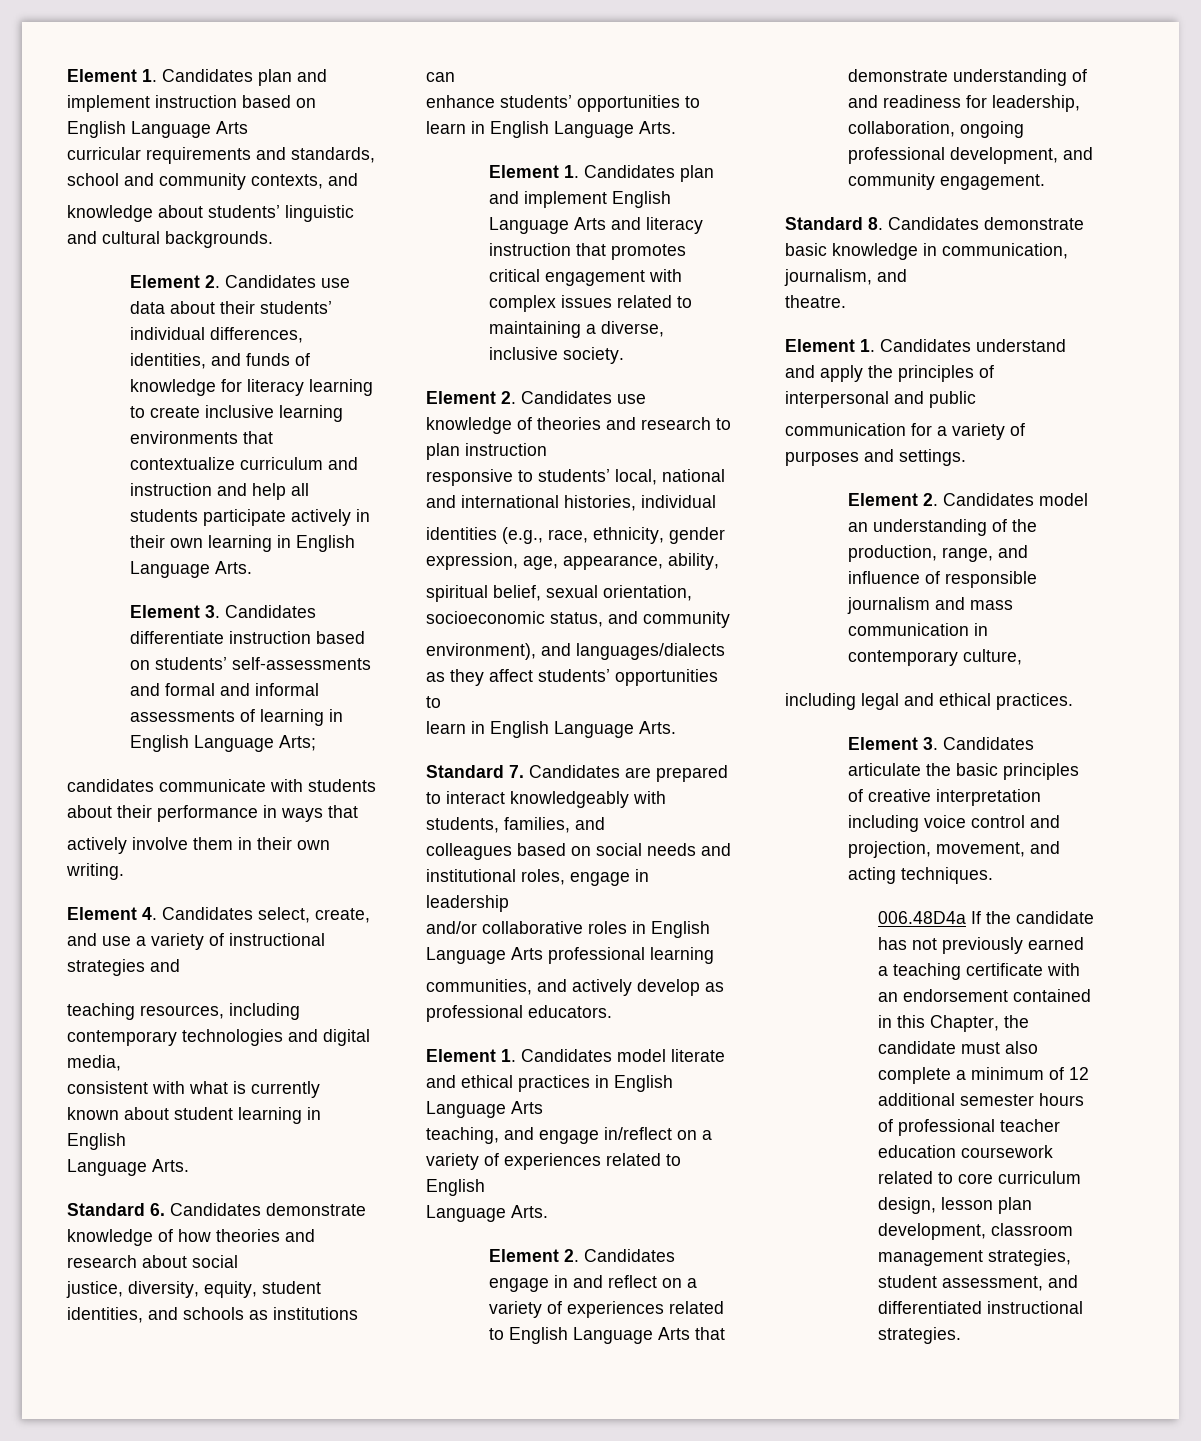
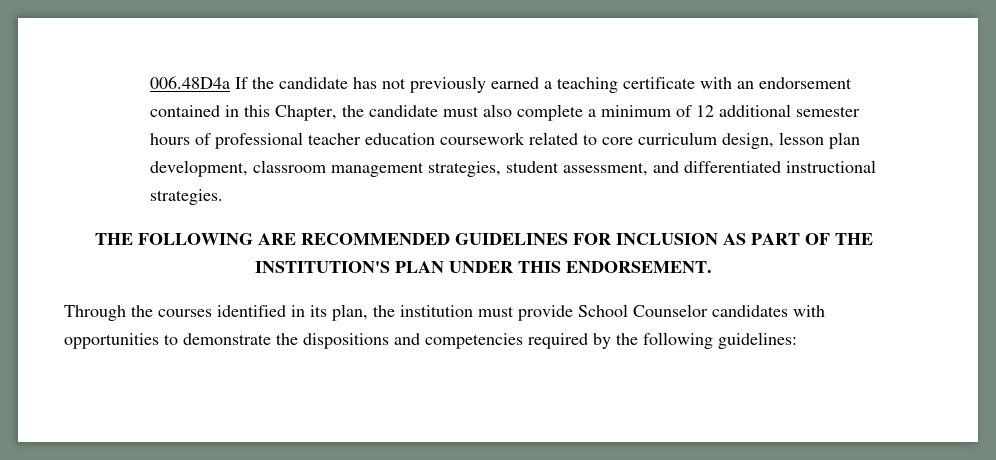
[67,69,327,86] [67,95,316,112] [67,121,248,138] [67,147,375,164] [67,173,358,190] [67,205,354,222] [67,231,273,248] [130,275,351,288] [130,301,333,314] [130,327,304,343] [130,353,311,369] [130,379,374,396] [130,405,344,422] [130,431,274,444] [130,457,359,470] [130,483,310,500] [130,509,371,526] [130,535,356,552] [130,561,253,578] [130,605,317,618] [130,631,366,644] [130,657,372,670] [130,683,320,696] [130,709,344,726] [130,735,317,752] [67,779,376,792] [67,805,358,822] [67,837,330,854] [66,863,124,880] [67,907,370,923] [67,933,325,950] [67,959,180,976] [67,1003,300,1020] [67,1029,370,1046] [67,1055,121,1071] [67,1081,320,1098] [67,1107,321,1124] [67,1133,126,1150] [67,1159,189,1176] [67,1203,366,1216] [67,1229,315,1246] [67,1255,238,1268] [66,1281,321,1298] [67,1307,358,1323] [426,72,455,82] [426,95,700,112] [426,121,676,138] [489,165,715,182] [489,191,672,208] [489,217,704,234] [489,243,687,260] [489,269,683,286] [489,295,693,312] [489,321,665,338] [489,347,625,364] [426,391,646,404] [426,417,731,434] [426,443,547,460] [426,469,725,486] [426,495,716,511] [426,527,725,544] [426,553,719,570] [426,585,692,602] [426,611,730,628] [426,643,725,660] [426,669,718,686] [426,696,441,708] [426,721,676,738] [426,765,728,782] [426,791,666,808] [426,817,605,833] [426,843,731,860] [426,869,649,886] [426,895,509,912] [426,921,710,938] [426,947,714,964] [426,979,724,996] [426,1005,612,1022] [426,1049,725,1062] [426,1075,673,1092] [426,1101,543,1118] [426,1127,712,1144] [426,1153,681,1170] [426,1179,485,1196] [426,1205,548,1222] [489,1249,676,1262] [489,1275,698,1292] [489,1301,725,1318] [489,1327,726,1344] [848,69,1088,86] [848,95,1081,112] [848,121,1025,138] [848,147,1094,164] [848,173,1046,190] [785,217,1084,230] [785,243,1068,260] [784,269,907,286] [785,295,846,308] [785,339,1066,352] [785,365,994,382] [785,391,976,408] [785,423,1025,440] [785,449,966,466] [848,493,1089,506] [848,519,1038,536] [848,545,1029,562] [848,571,1038,588] [847,597,1014,614] [848,623,989,636] [848,649,1023,666] [785,693,1073,710] [848,737,1035,750] [848,763,1080,780] [848,789,1042,806] [848,815,1061,832] [848,841,1061,858] [848,867,994,884] Element 1. Candidates plan and implement instruction based on English Language Arts // curricular requirements and standards, school and community contexts, and // knowledge about students’ linguistic and cultural backgrounds. // Element 2. Candidates use data about their students’ individual differences, identities, and funds of knowledge for literacy learning to create inclusive learning environments that contextualize curriculum and instruction and help all students participate actively in their own learning in English Language Arts. // Element 3. Candidates differentiate instruction based on students’ self-assessments and formal and informal assessments of learning in English Language Arts; // candidates communicate with students about their performance in ways that // actively involve them in their own writing. // Element 4. Candidates select, create, and use a variety of instructional strategies and // teaching resources, including contemporary technologies and digital media, // consistent with what is currently known about student learning in English // Language Arts. // Standard 6. Candidates demonstrate knowledge of how theories and research about social // justice, diversity, equity, student identities, and schools as institutions can // enhance students’ opportunities to learn in English Language Arts. // Element 1. Candidates plan and implement English Language Arts and literacy instruction that promotes critical engagement with complex issues related to maintaining a diverse, inclusive society. // Element 2. Candidates use knowledge of theories and research to plan instruction // responsive to students’ local, national and international histories, individual // identities (e.g., race, ethnicity, gender expression, age, appearance, ability, // spiritual belief, sexual orientation, socioeconomic status, and community // environment), and languages/dialects as they affect students’ opportunities to // learn in English Language Arts. // Standard 7. Candidates are prepared to interact knowledgeably with students, families, and // colleagues based on social needs and institutional roles, engage in leadership // and/or collaborative roles in English Language Arts professional learning // communities, and actively develop as professional educators. // Element 1. Candidates model literate and ethical practices in English Language Arts // teaching, and engage in/reflect on a variety of experiences related to English // Language Arts. // Element 2. Candidates engage in and reflect on a variety of experiences related to English Language Arts that demonstrate understanding of and readiness for leadership, collaboration, ongoing professional development, and community engagement. // Standard 8. Candidates demonstrate basic knowledge in communication, journalism, and // theatre. // Element 1. Candidates understand and apply the principles of interpersonal and public // communication for a variety of purposes and settings. // Element 2. Candidates model an understanding of the production, range, and influence of responsible journalism and mass communication in contemporary culture, // including legal and ethical practices. // Element 3. Candidates articulate the basic principles of creative interpretation including voice control and projection, movement, and acting techniques. // -> (150, 82) none
(961, 1335) none -> [94,233,873,245] [255,261,712,273] [64,304,825,321] [64,332,797,349] // THE FOLLOWING ARE RECOMMENDED GUIDELINES FOR INCLUSION AS PART OF THE INSTITUTION'S PLAN UNDER THIS ENDORSEMENT. // Through the courses identified in its plan, the institution must provide School Counselor candidates with opportunities to demonstrate the dispositions and competencies required by the following guidelines:

